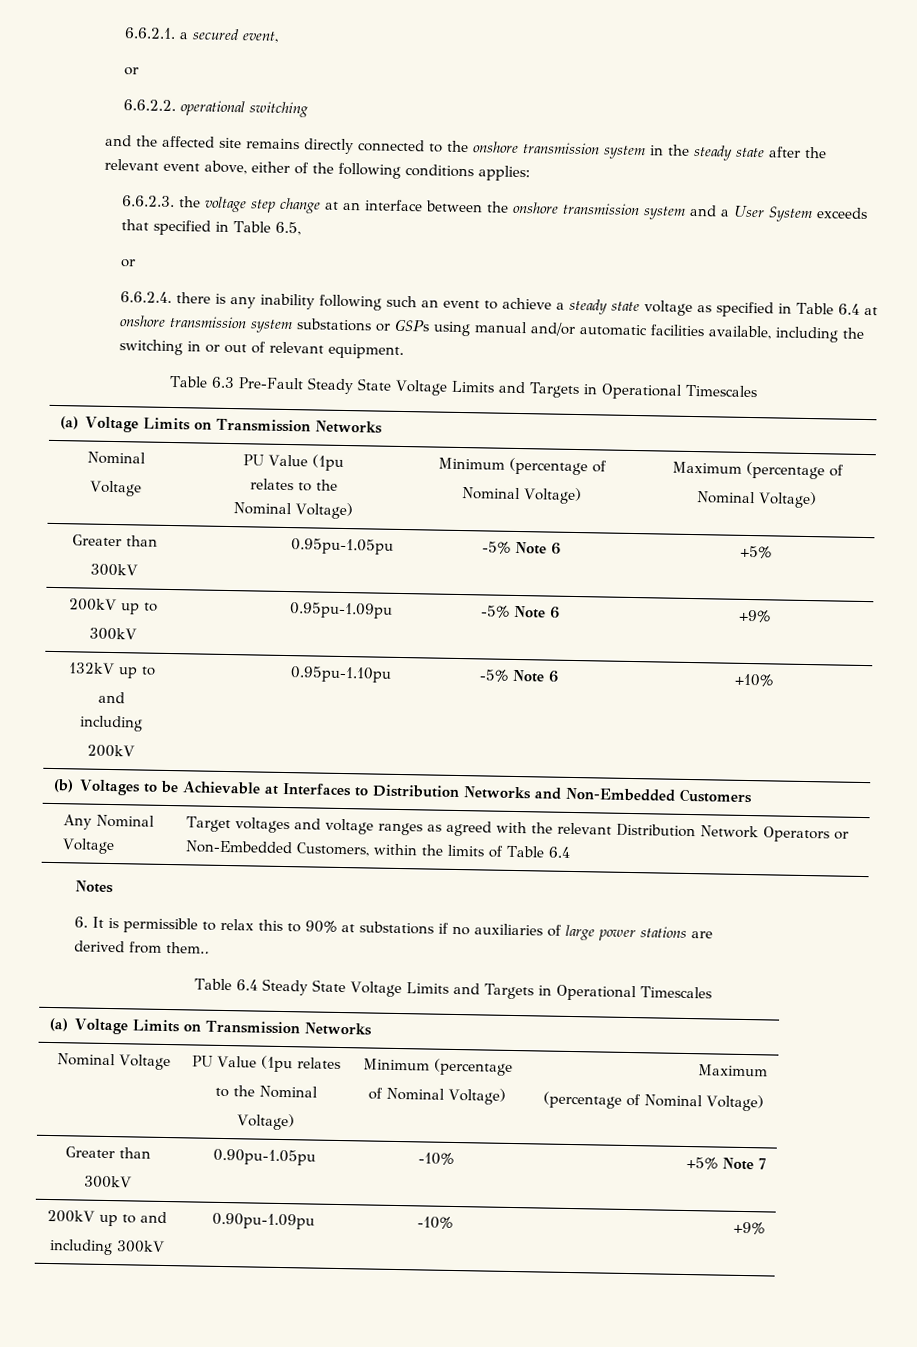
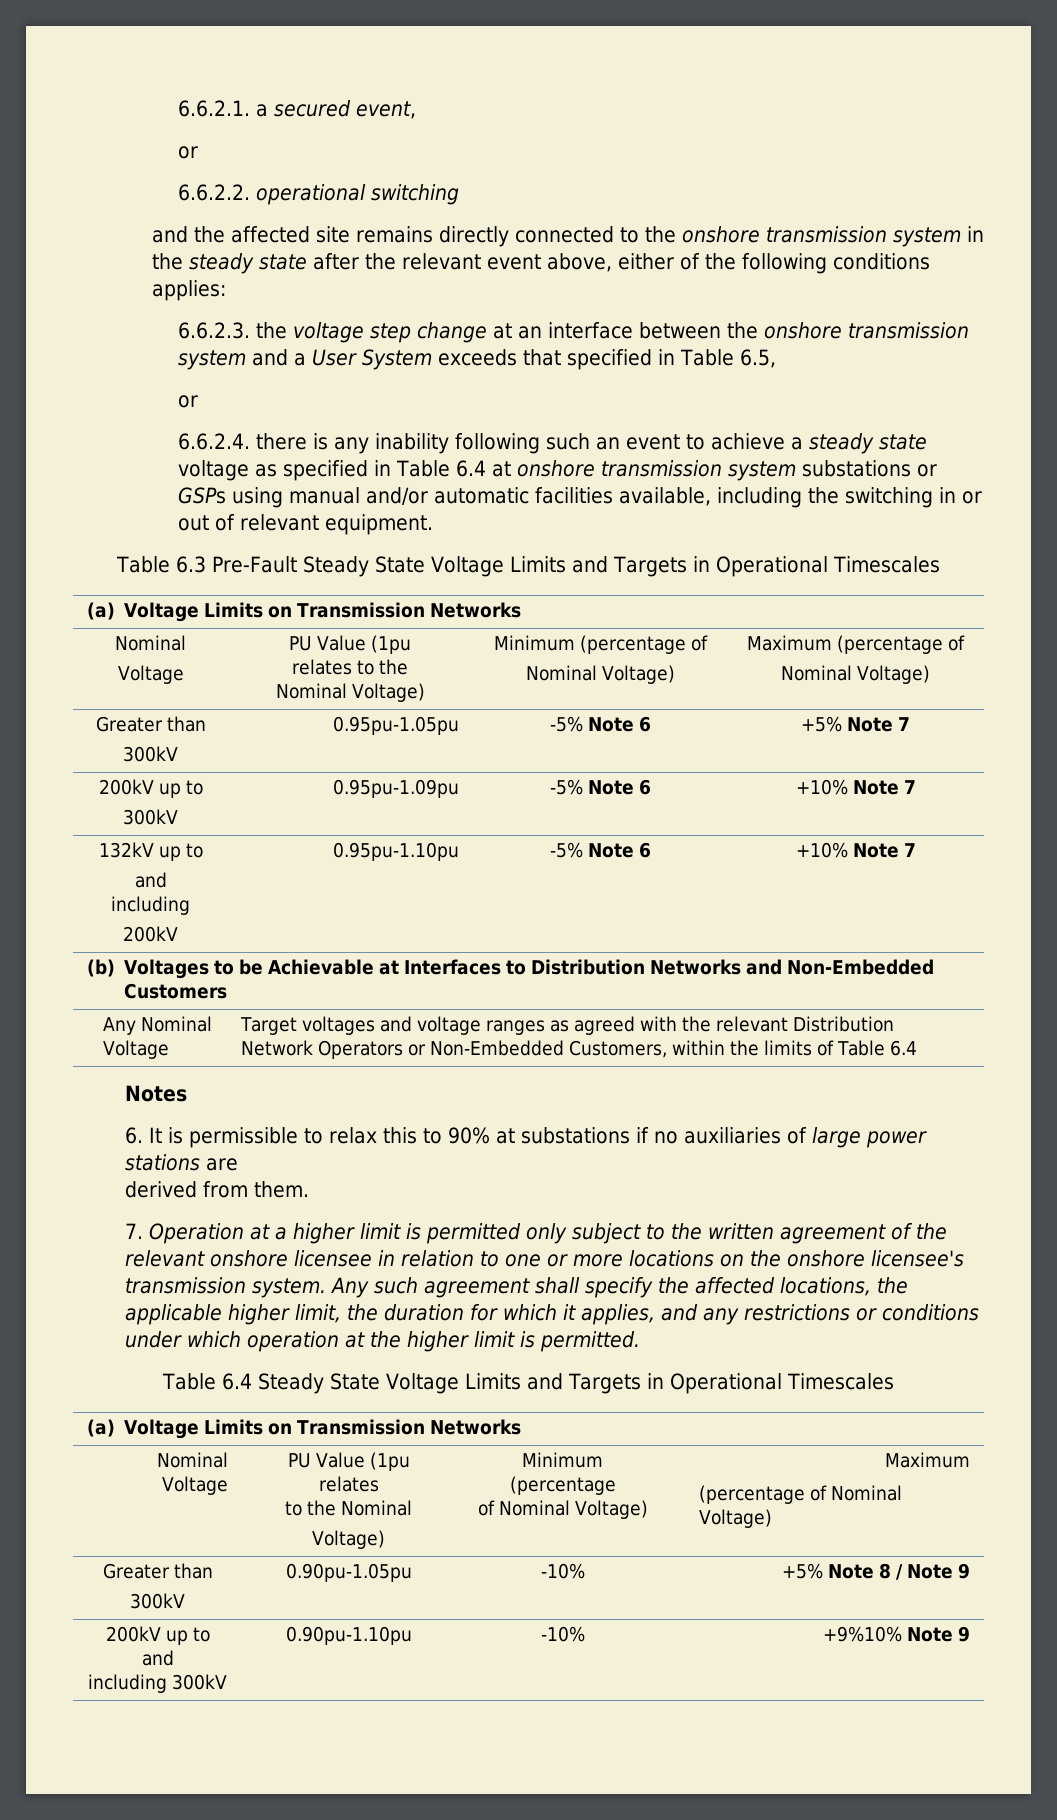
(772, 552) none -> [847,717,910,732] Note 7
[738,609,771,623] +9% -> [795,779,916,795] +10% Note 7
(774, 680) none -> [852,843,916,858] Note 7
[166,941,211,954] them.. -> [254,1181,310,1198] [125,1223,948,1244] [125,1250,965,1267] [125,1277,909,1298] [125,1304,980,1325] [125,1331,641,1352] them. // 7. Operation at a higher limit is permitted only subject to the written agreement of the relevant onshore licensee in relation to one or more locations on the onshore licensee's transmission system. Any such agreement shall specify the affected locations, the applicable higher limit, the duration for which it applies, and any restrictions or conditions under which operation at the higher limit is permitted.
[758,1158,767,1170] 7 -> [878,1563,970,1580] 8 / Note 9
[212,1212,315,1230] [417,1216,453,1229] [733,1221,766,1235] 0.90pu-1.09pu | -10% | +9% -> [285,1626,412,1645] [540,1626,585,1642] [822,1626,970,1642] 0.90pu-1.10pu | -10% | +9%10% Note 9

